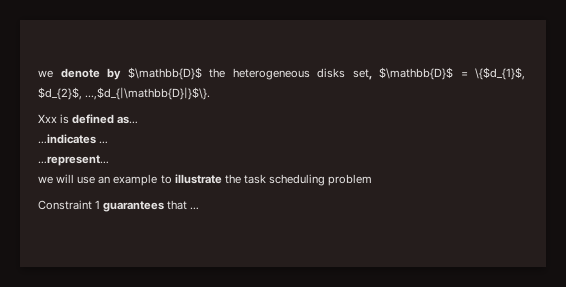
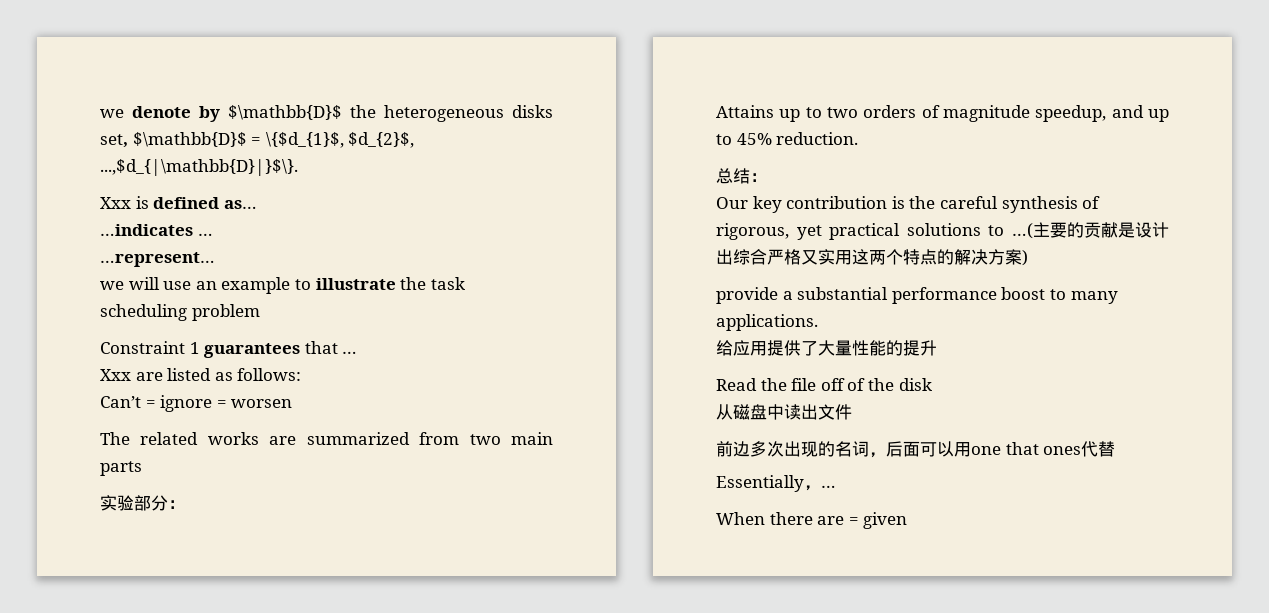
(200, 208) none -> [100,368,302,381] [100,395,293,412] [100,432,553,445] [100,461,142,476] [100,495,185,511] [716,105,1169,122] [716,132,859,145] [716,168,767,184] [716,196,1101,213] [716,222,1169,240] [716,249,1028,266] [716,287,1118,304] [716,314,818,331] [716,340,937,356] [716,378,932,391] [716,404,852,420] [716,441,1116,458] [716,475,836,492] [716,512,908,529] // Xxx are listed as follows: // Can’t = ignore = worsen // The related works are summarized from two main parts // 实验部分： // Attains up to two orders of magnitude speedup, and up to 45% reduction. // 总结： // Our key contribution is the careful synthesis of rigorous, yet practical solutions to …(主要的贡献是设计出综合严格又实用这两个特点的解决方案) // provide a substantial performance boost to many applications. // 给应用提供了大量性能的提升 // Read the file off of the disk // 从磁盘中读出文件 // 前边多次出现的名词，后面可以用one that ones代替 // Essentially，… // When there are = given

